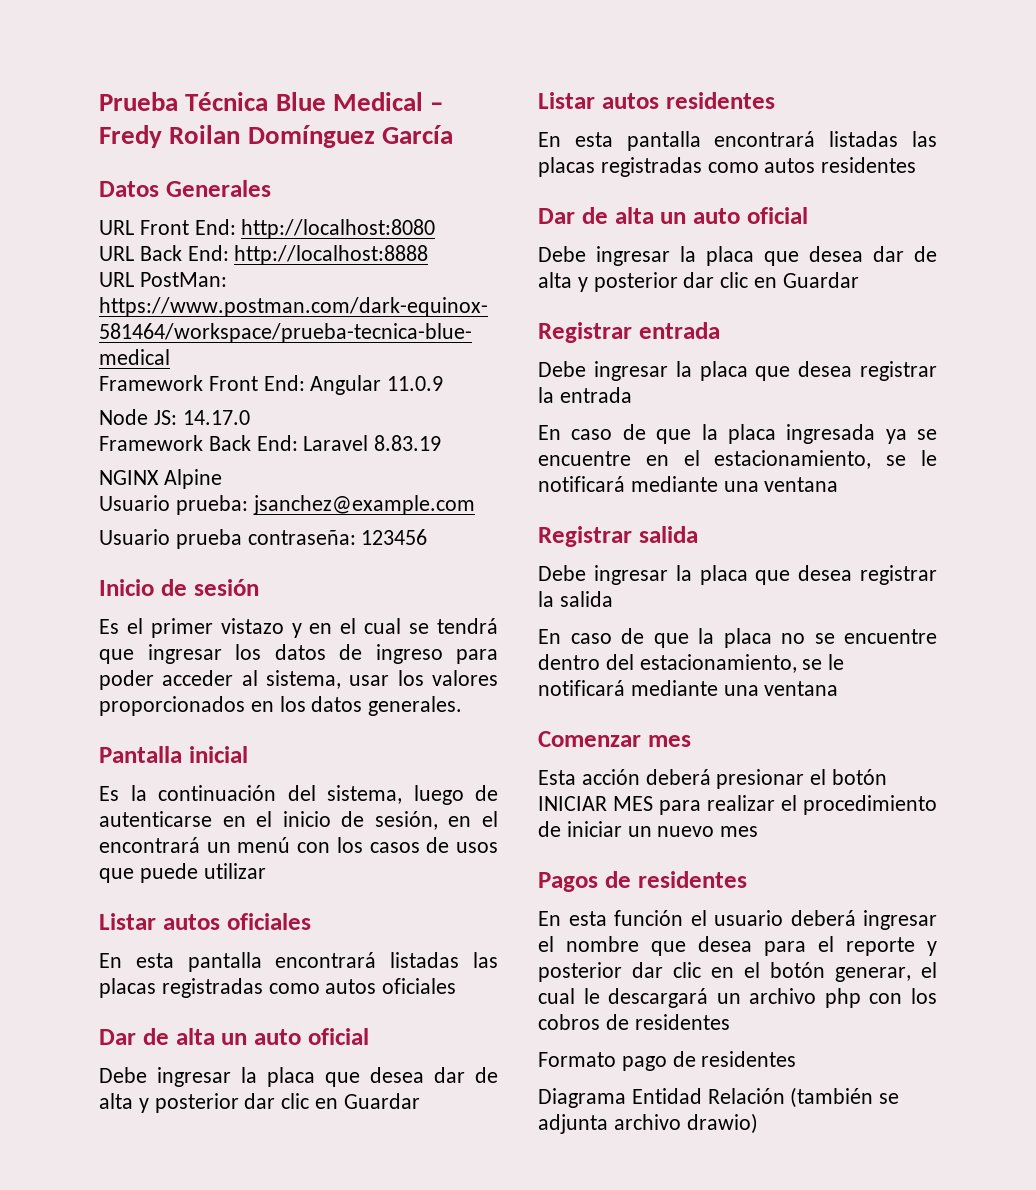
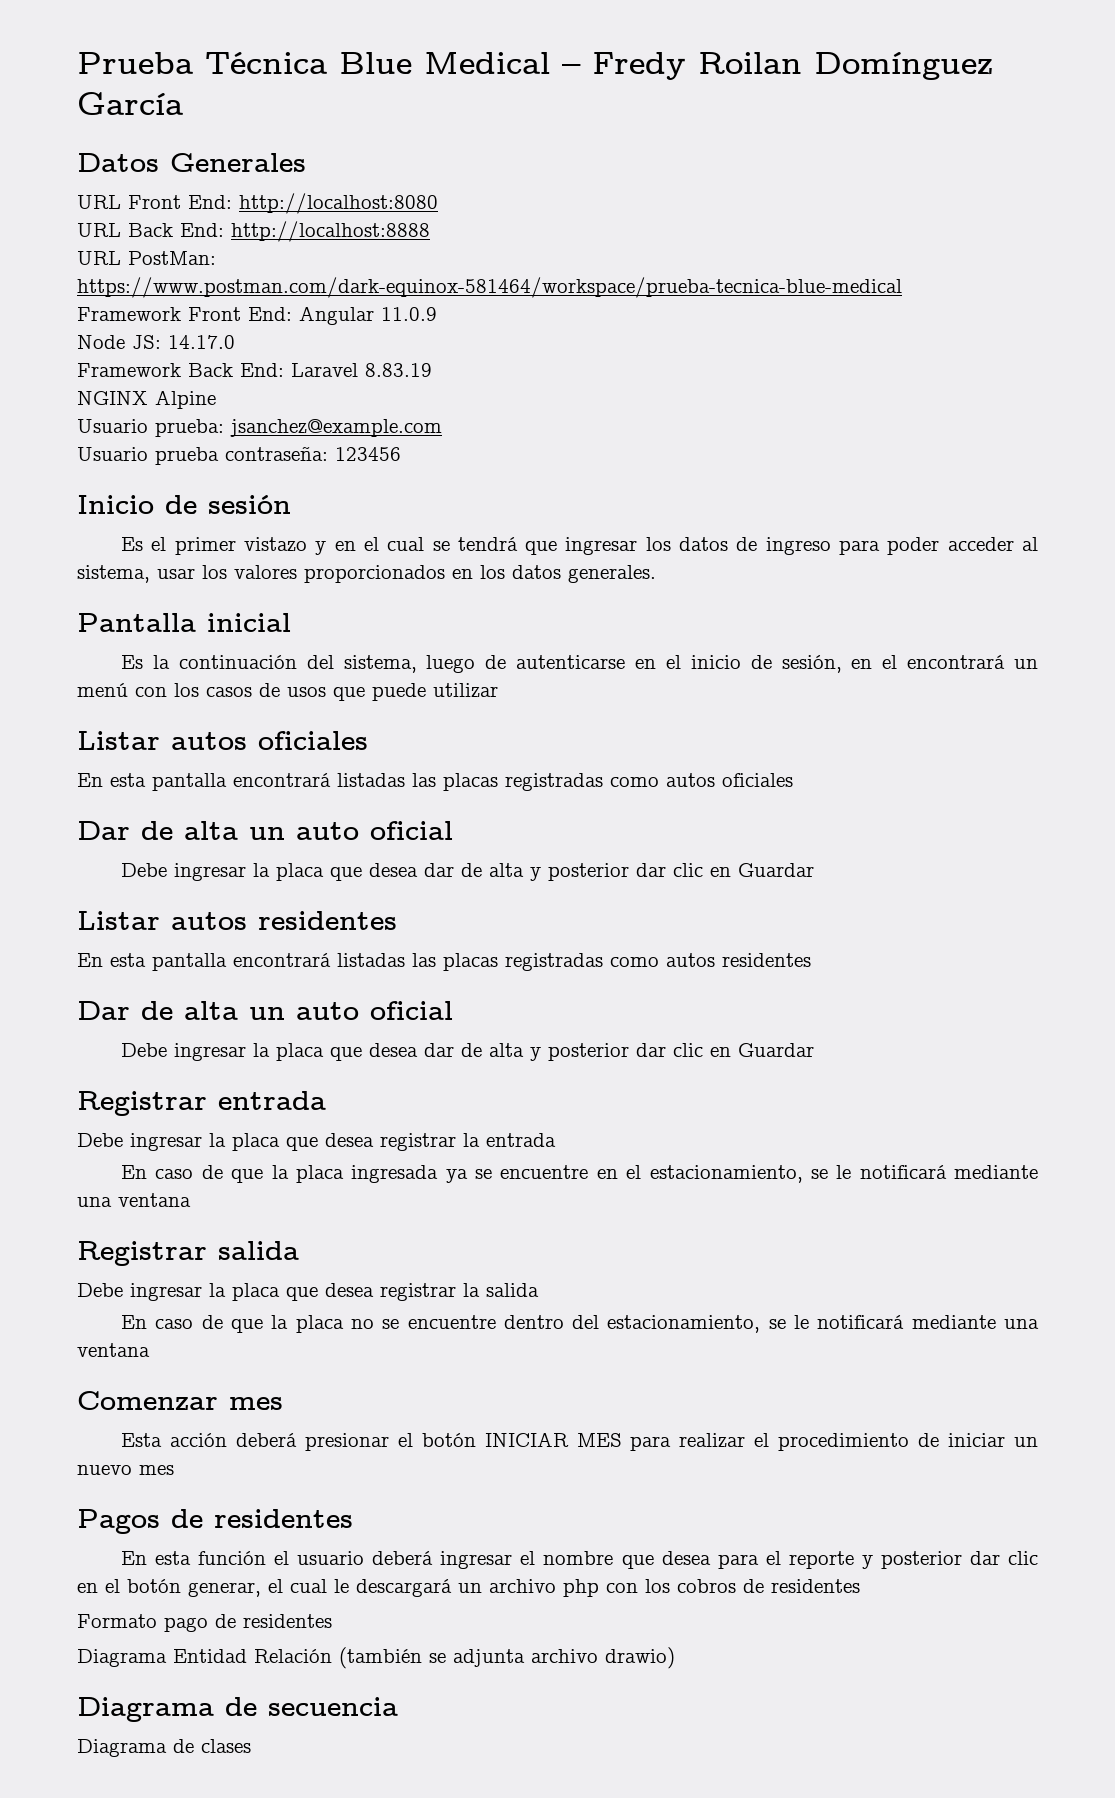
(758, 1123) none -> [77,1697,398,1722] [77,1739,251,1757] // Diagrama de secuencia // Diagrama de clases

